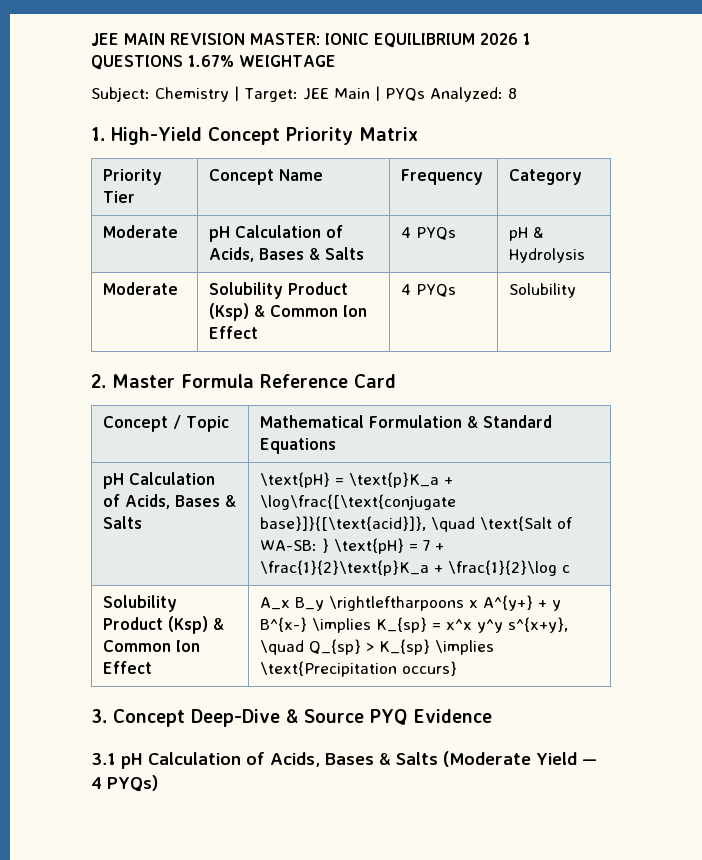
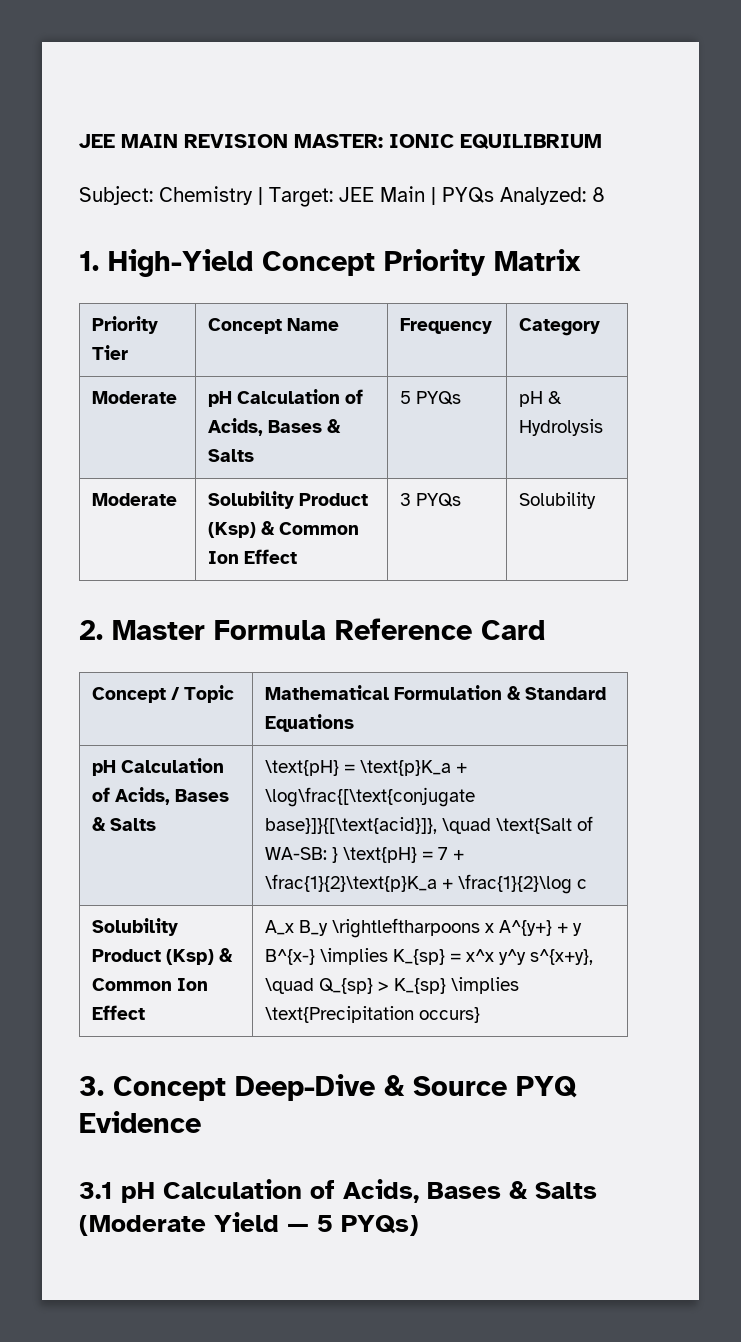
[480,33,531,45] [91,55,336,70] 2026 1 QUESTIONS 1.67% WEIGHTAGE -> (602, 141) none
[401,227,412,238] 4 -> [400,391,412,404] 5
[401,284,412,295] 4 -> [400,493,412,506] 3
[91,777,102,789] 4 -> [317,1215,333,1232] 5

